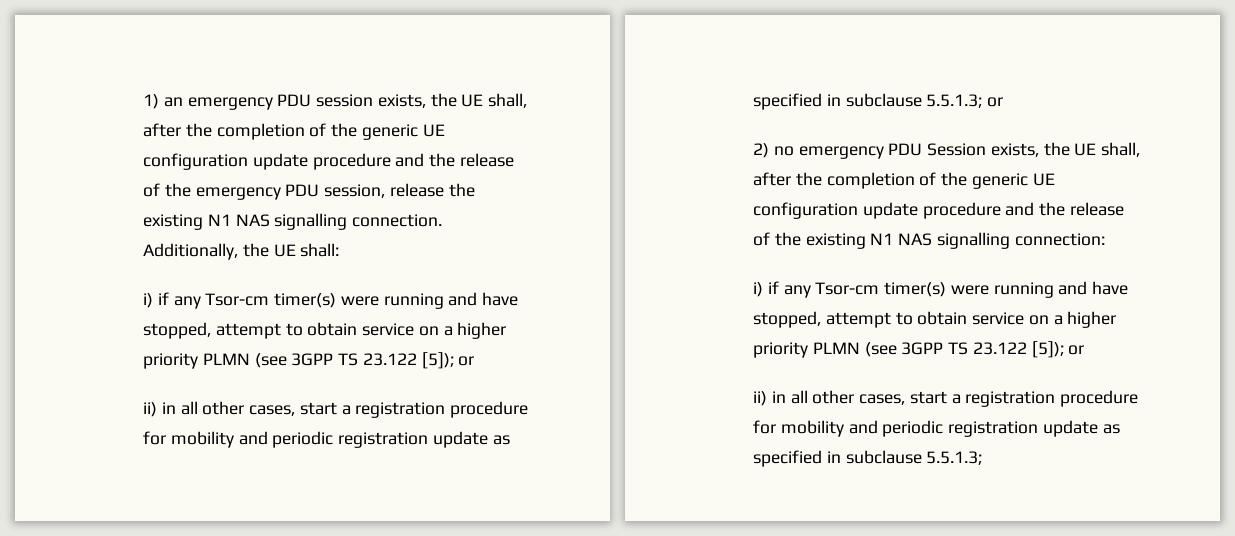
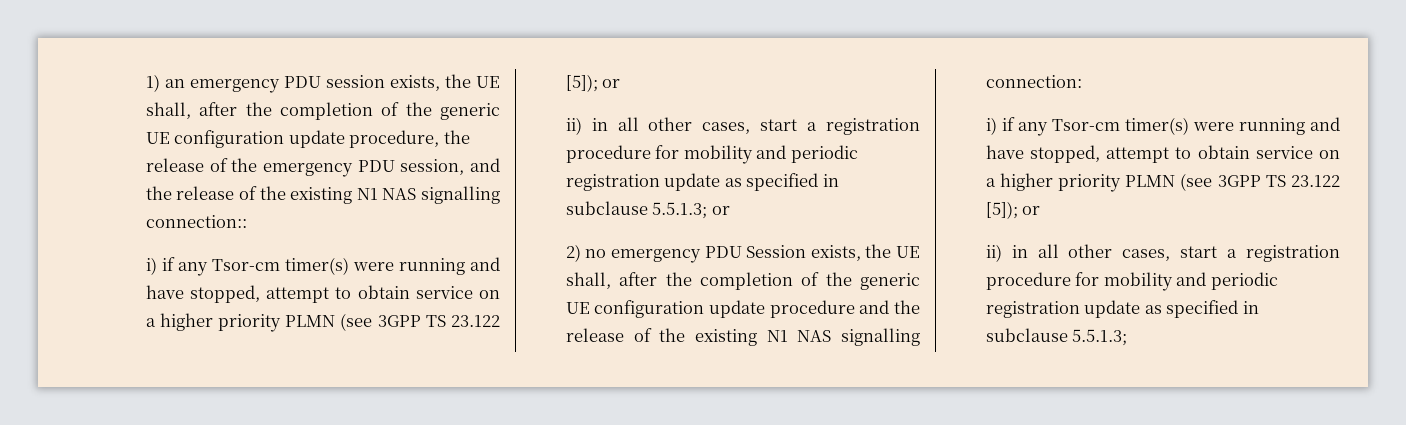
[312,153,425,170] procedure and -> [349,130,440,148] procedure,
[389,183,475,197] [143,213,443,230] [143,243,340,260] release the existing N1 NAS signalling connection. Additionally, the UE shall: -> [469,158,500,172] [145,186,500,204] [145,215,247,228] and the release of the existing N1 NAS signalling connection::

